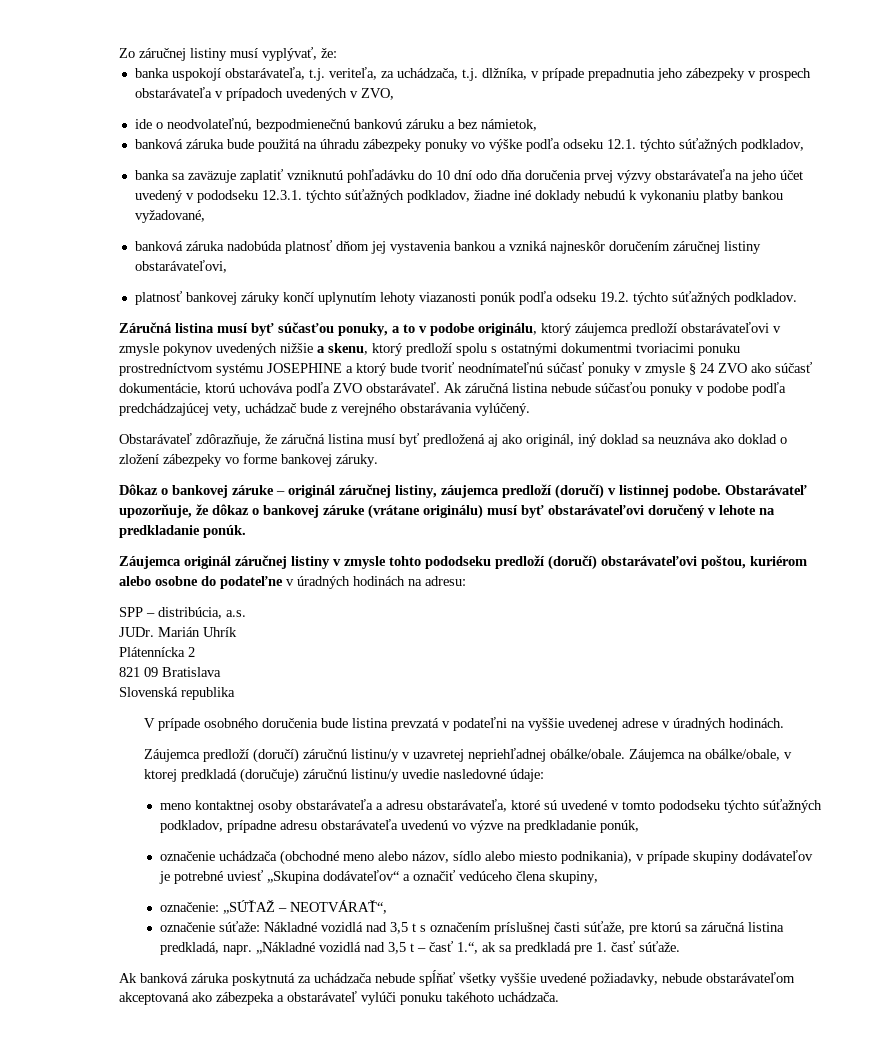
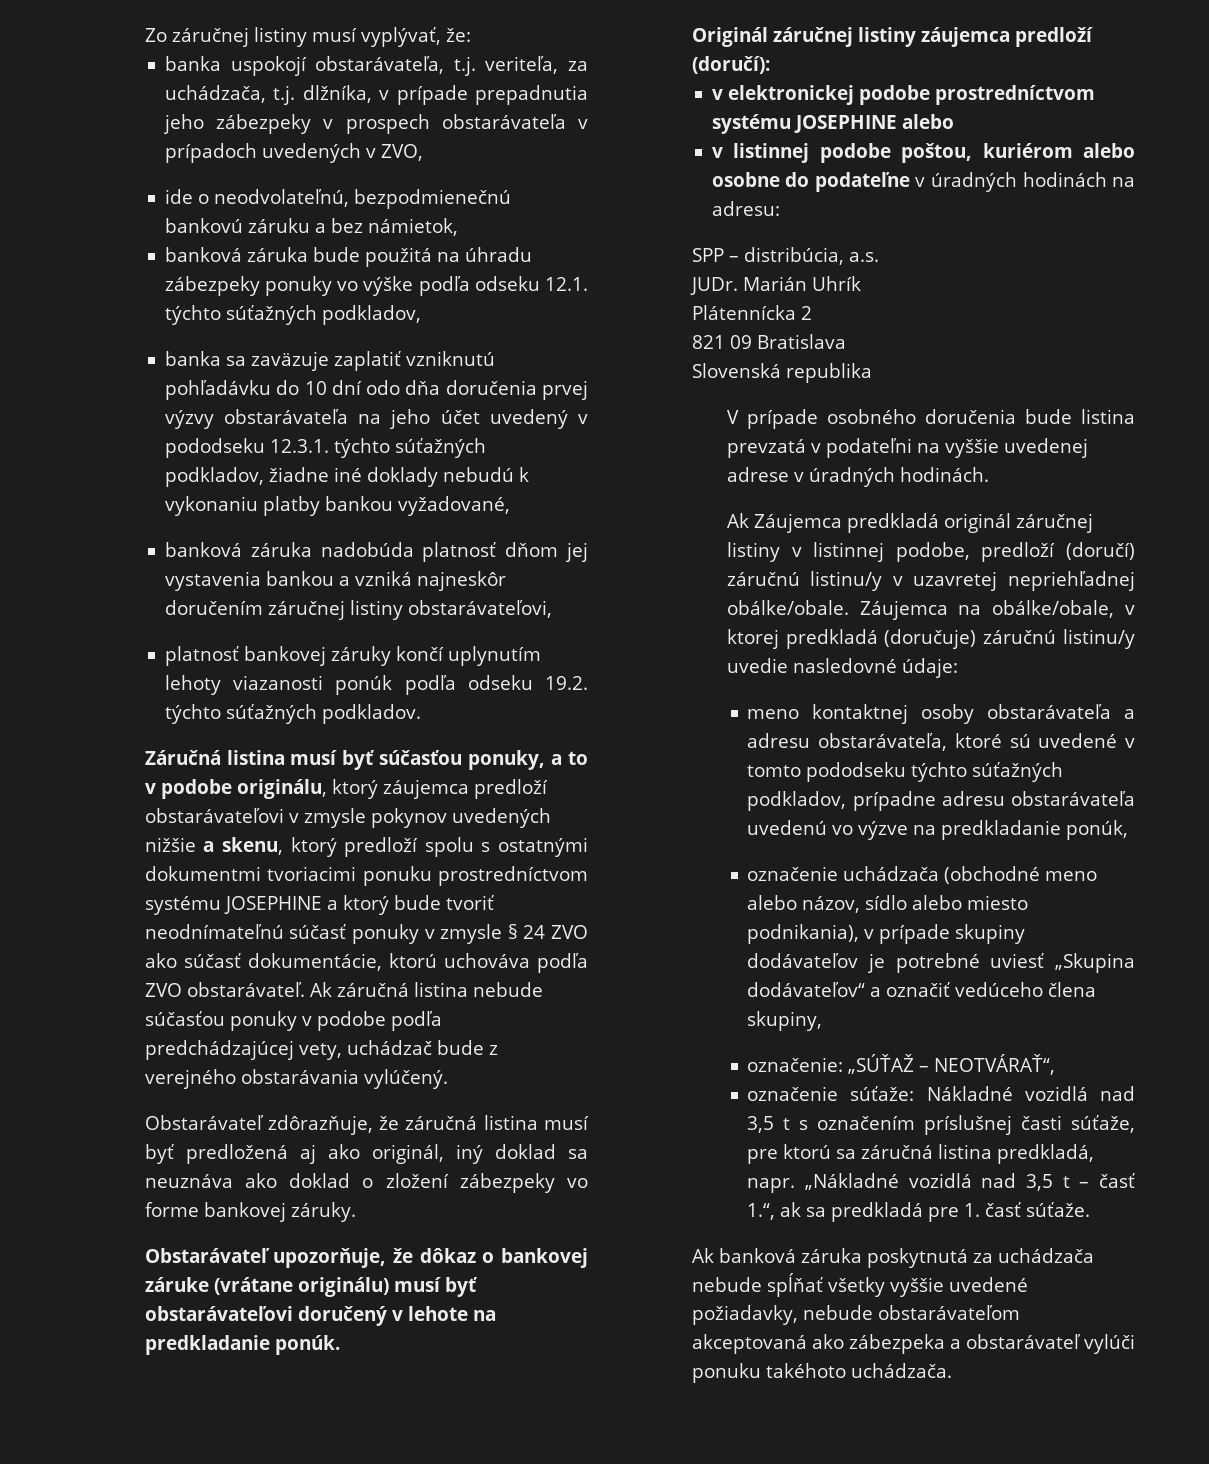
[118,484,721,499] Dôkaz o bankovej záruke – originál záručnej listiny, záujemca predloží (doručí) v listinnej podobe. -> (356, 1212) none
[118,555,697,570] Záujemca originál záručnej listiny v zmysle tohto pododseku predloží (doručí) obstarávateľovi -> [691,27,1093,47] [691,56,770,74] [711,85,1095,105] [711,114,954,134] [711,143,891,163] Originál záručnej listiny záujemca predloží (doručí): // v elektronickej podobe prostredníctvom systému JOSEPHINE alebo // v listinnej podobe
[144,749,201,762] Záujemca -> [726,513,1093,533] [726,542,970,562] Ak Záujemca predkladá originál záručnej listiny v listinnej podobe,

